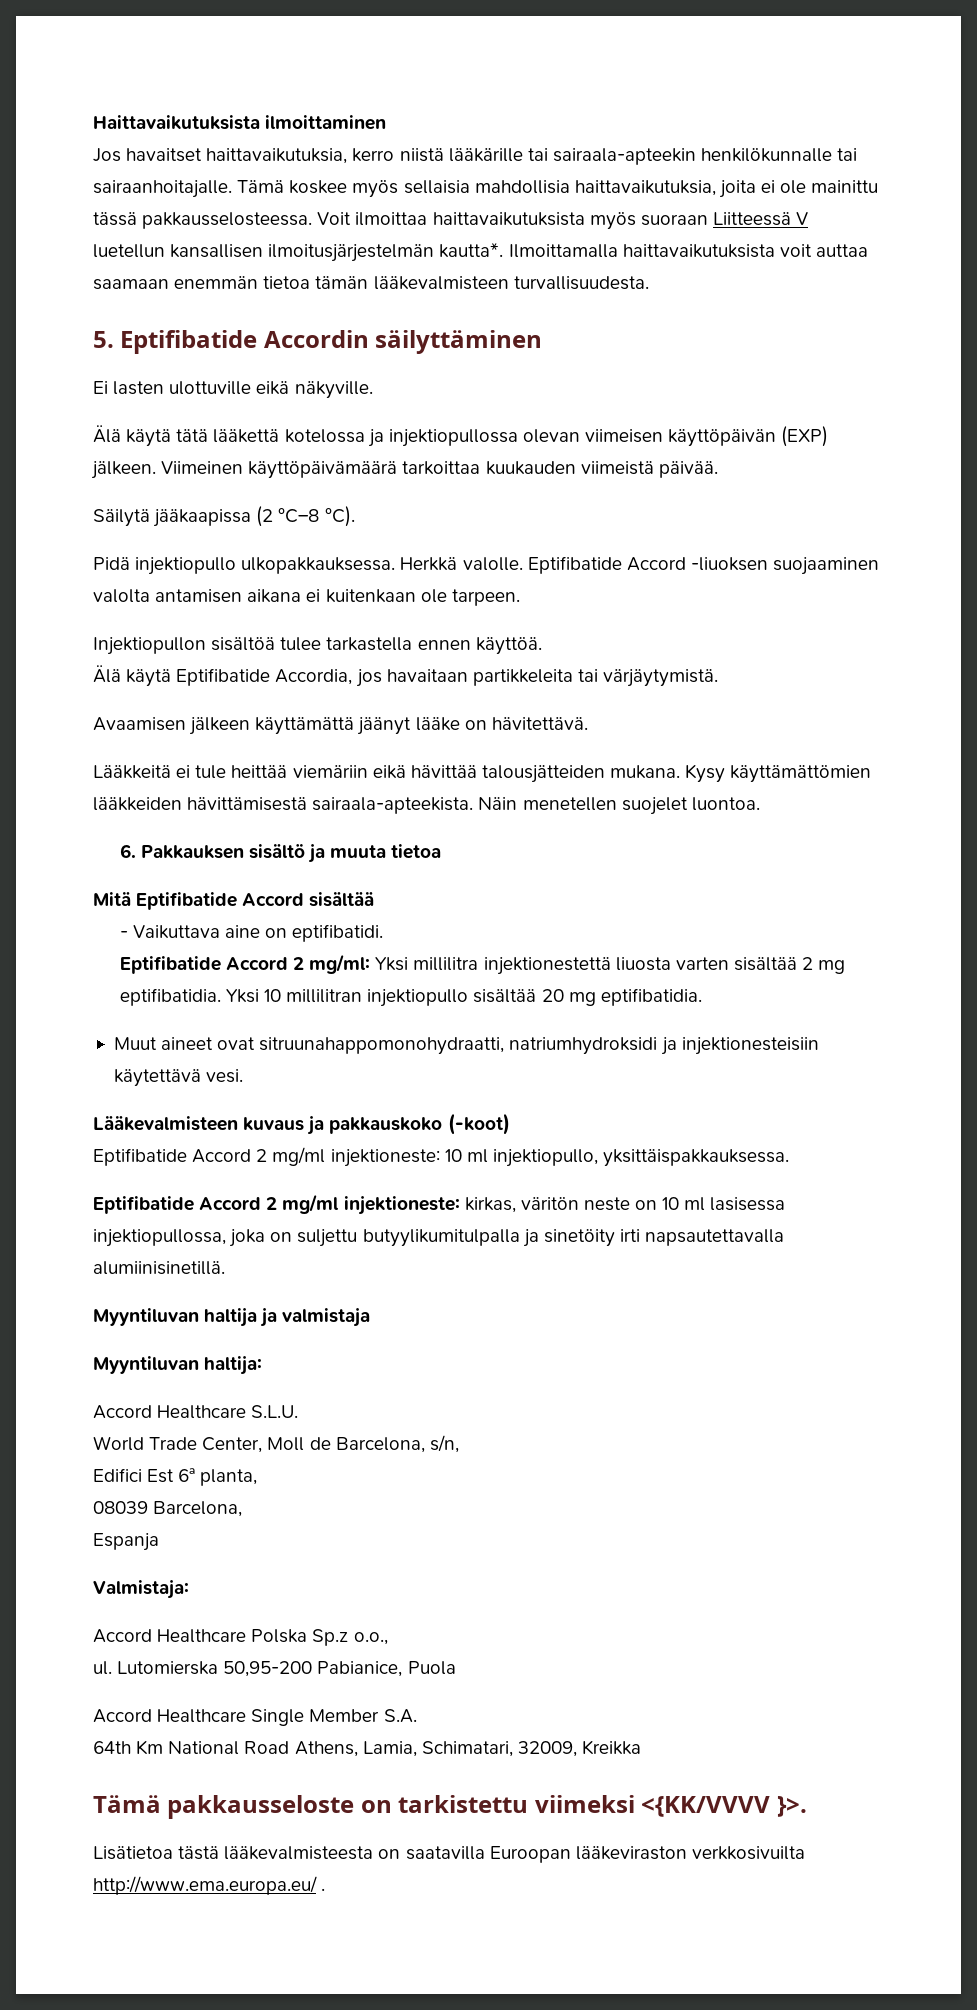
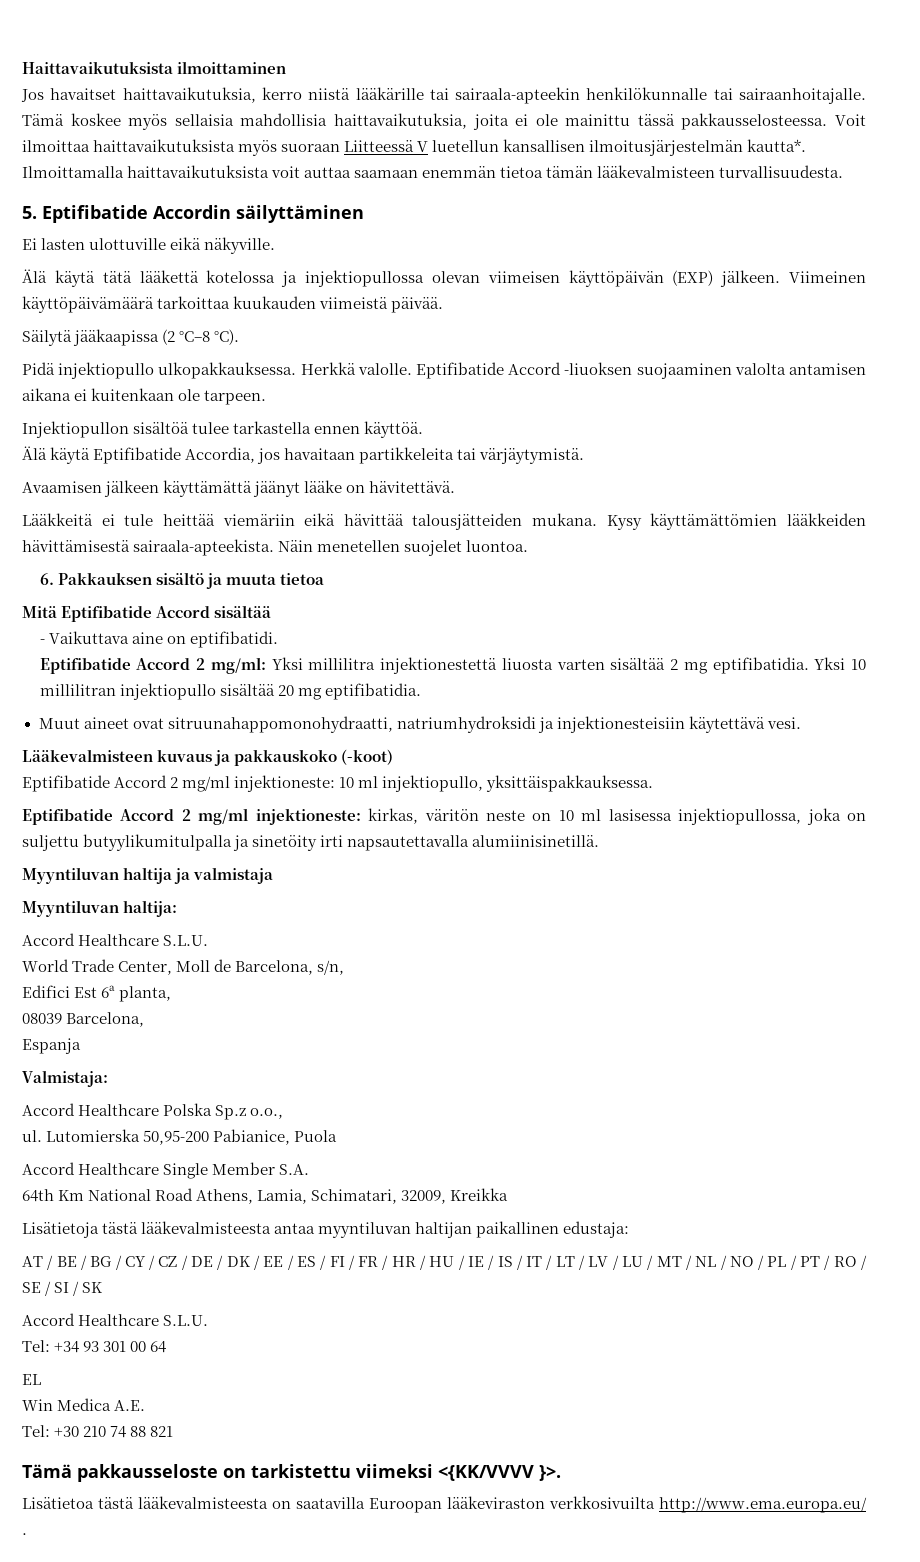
(642, 1747) none -> [22,1221,630,1238] [22,1255,868,1270] [22,1281,103,1296] [22,1313,209,1326] [22,1340,167,1353] [22,1374,41,1385] [22,1398,146,1411] [22,1425,174,1438] // Lisätietoja tästä lääkevalmisteesta antaa myyntiluvan haltijan paikallinen edustaja: // AT / BE / BG / CY / CZ / DE / DK / EE / ES / FI / FR / HR / HU / IE / IS / IT / LT / LV / LU / MT / NL / NO / PL / PT / RO / SE / SI / SK // Accord Healthcare S.L.U. // Tel: +34 93 301 00 64 // EL // Win Medica Α.Ε. // Τel: +30 210 74 88 821

